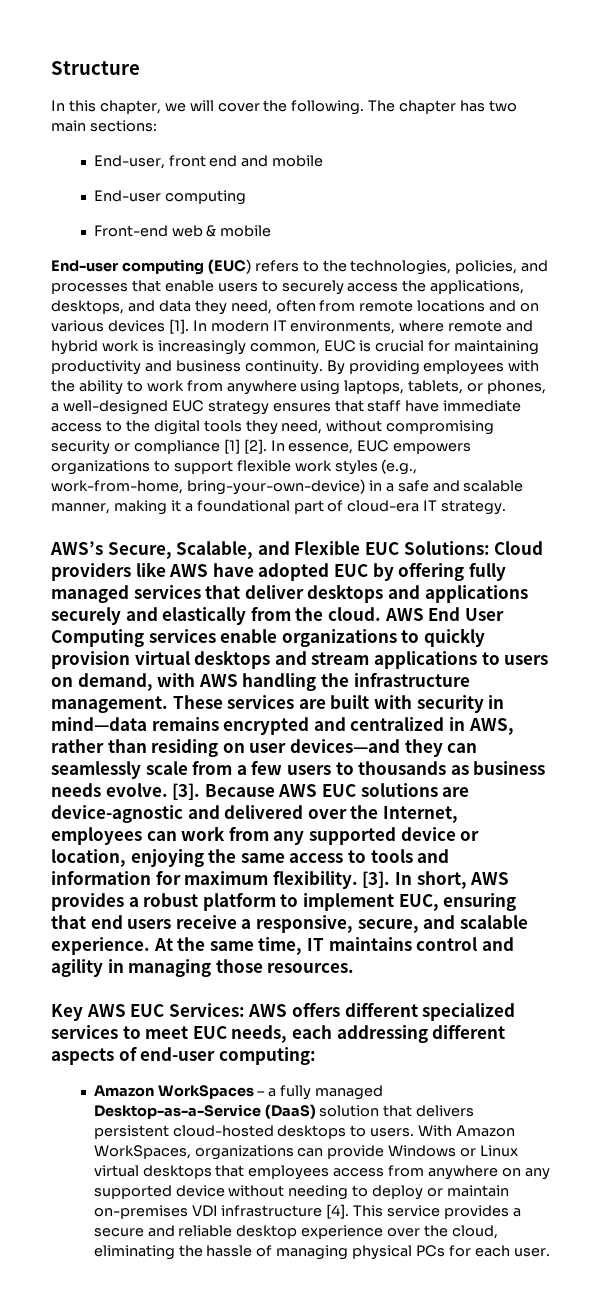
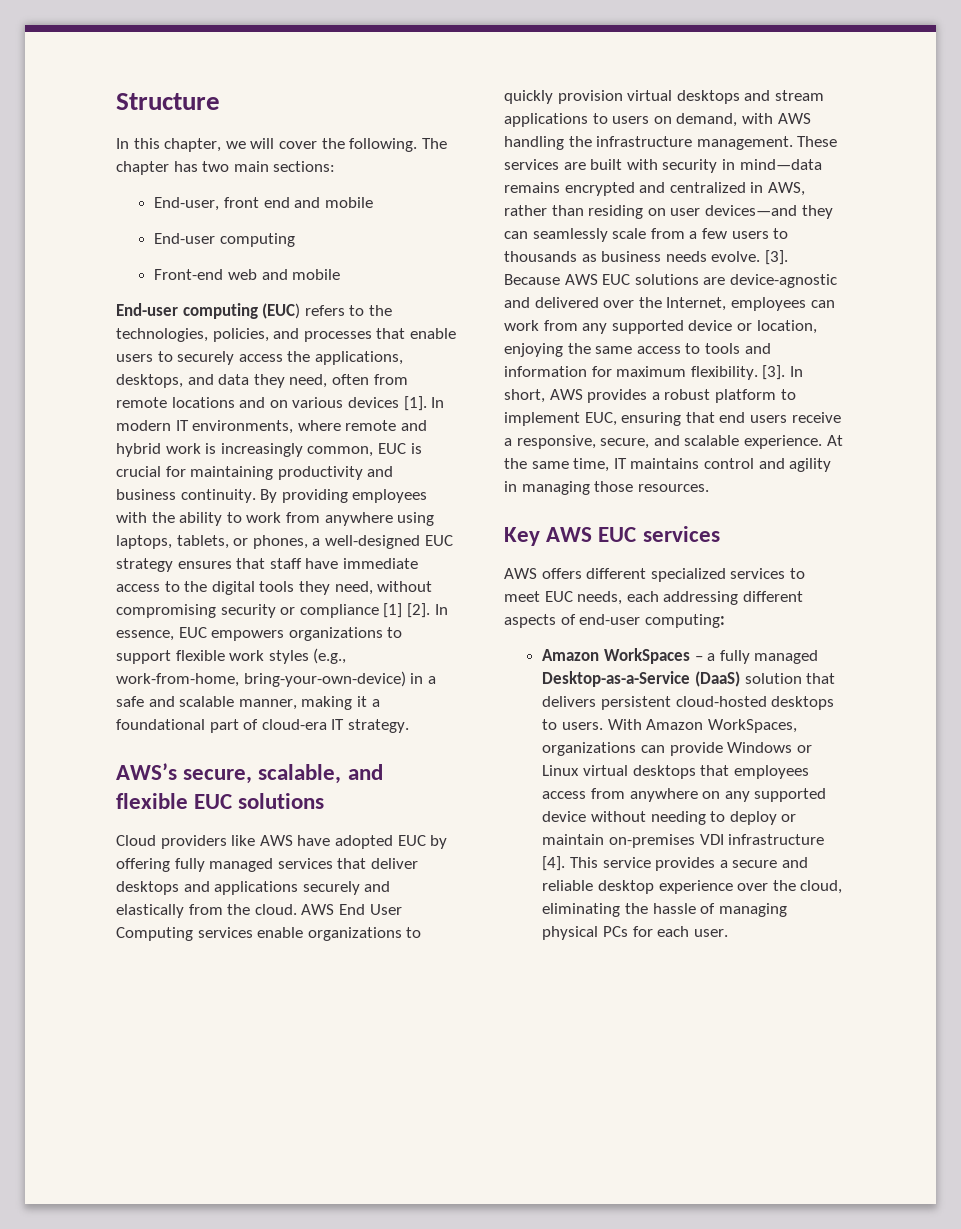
[206,225,217,237] & -> [261,269,288,280] and
[107,541,490,559] Secure, Scalable, and Flexible EUC Solutions: -> [183,764,383,784] [116,793,325,809] secure, scalable, and flexible EUC solutions //
[168,1003,245,1017] Services: -> [642,526,720,542] services //

